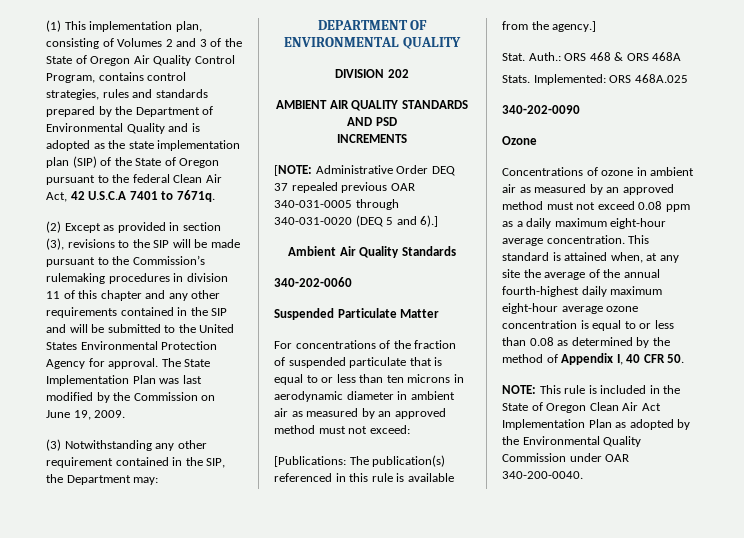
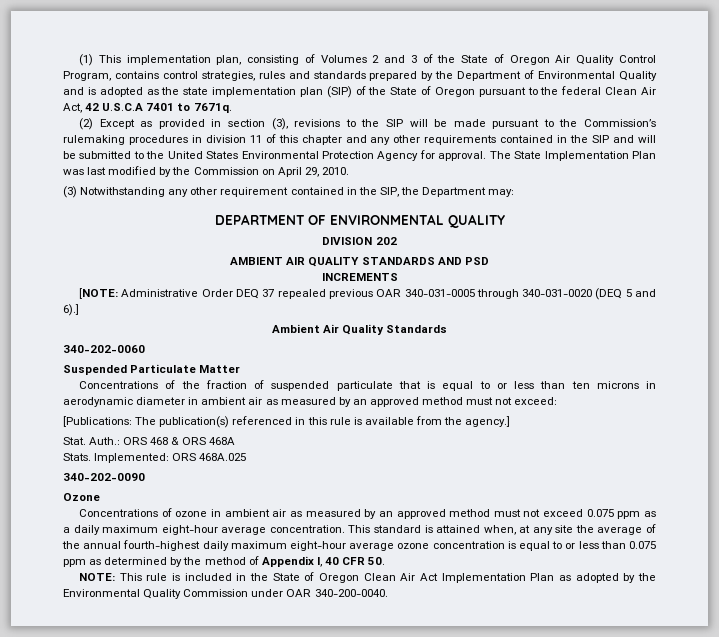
[46,410,126,420] June 19, 2009. -> [277,167,349,177] April 29, 2010.
[274,340,376,349] For concentrations -> [79,381,159,389] Concentrations
[638,201,663,210] 0.08 -> [586,509,614,517] 0.075
[529,337,554,346] 0.08 -> [629,541,656,549] [63,559,86,567] 0.075 ppm

